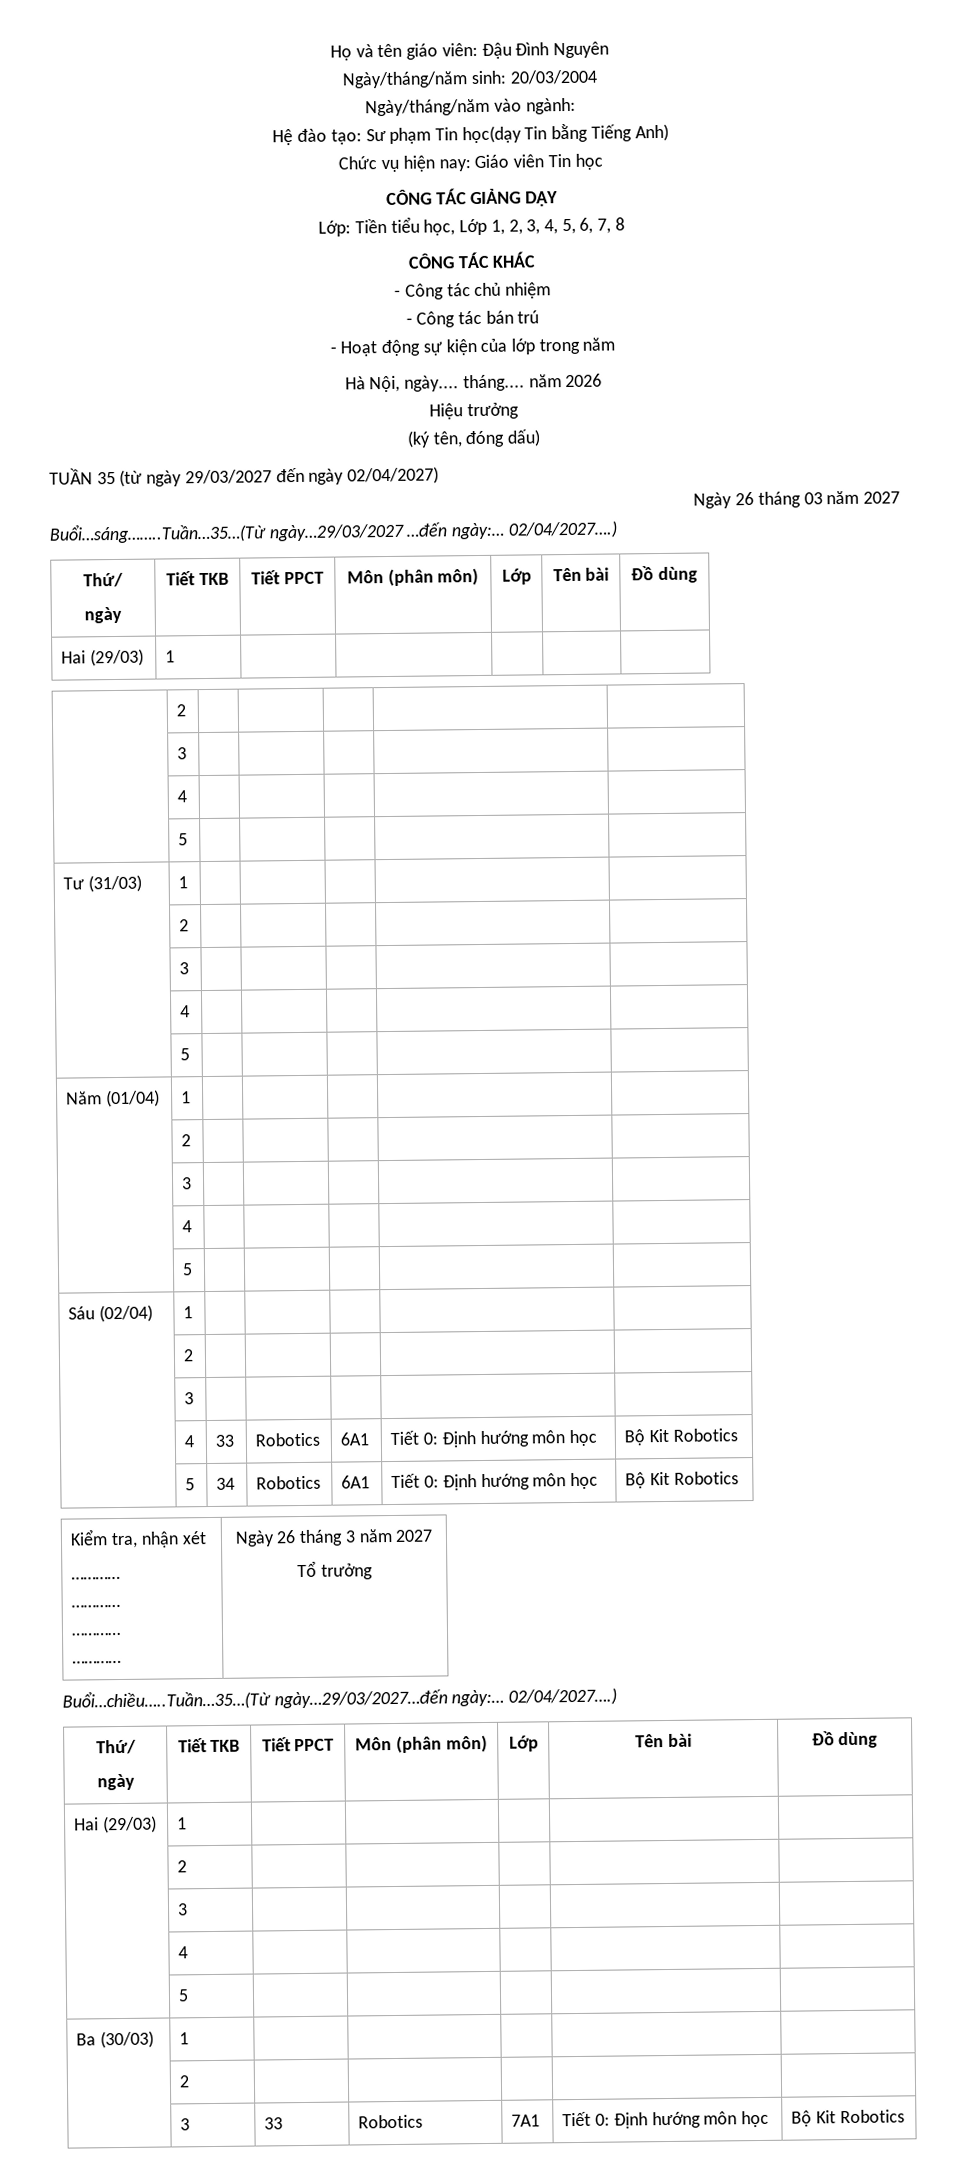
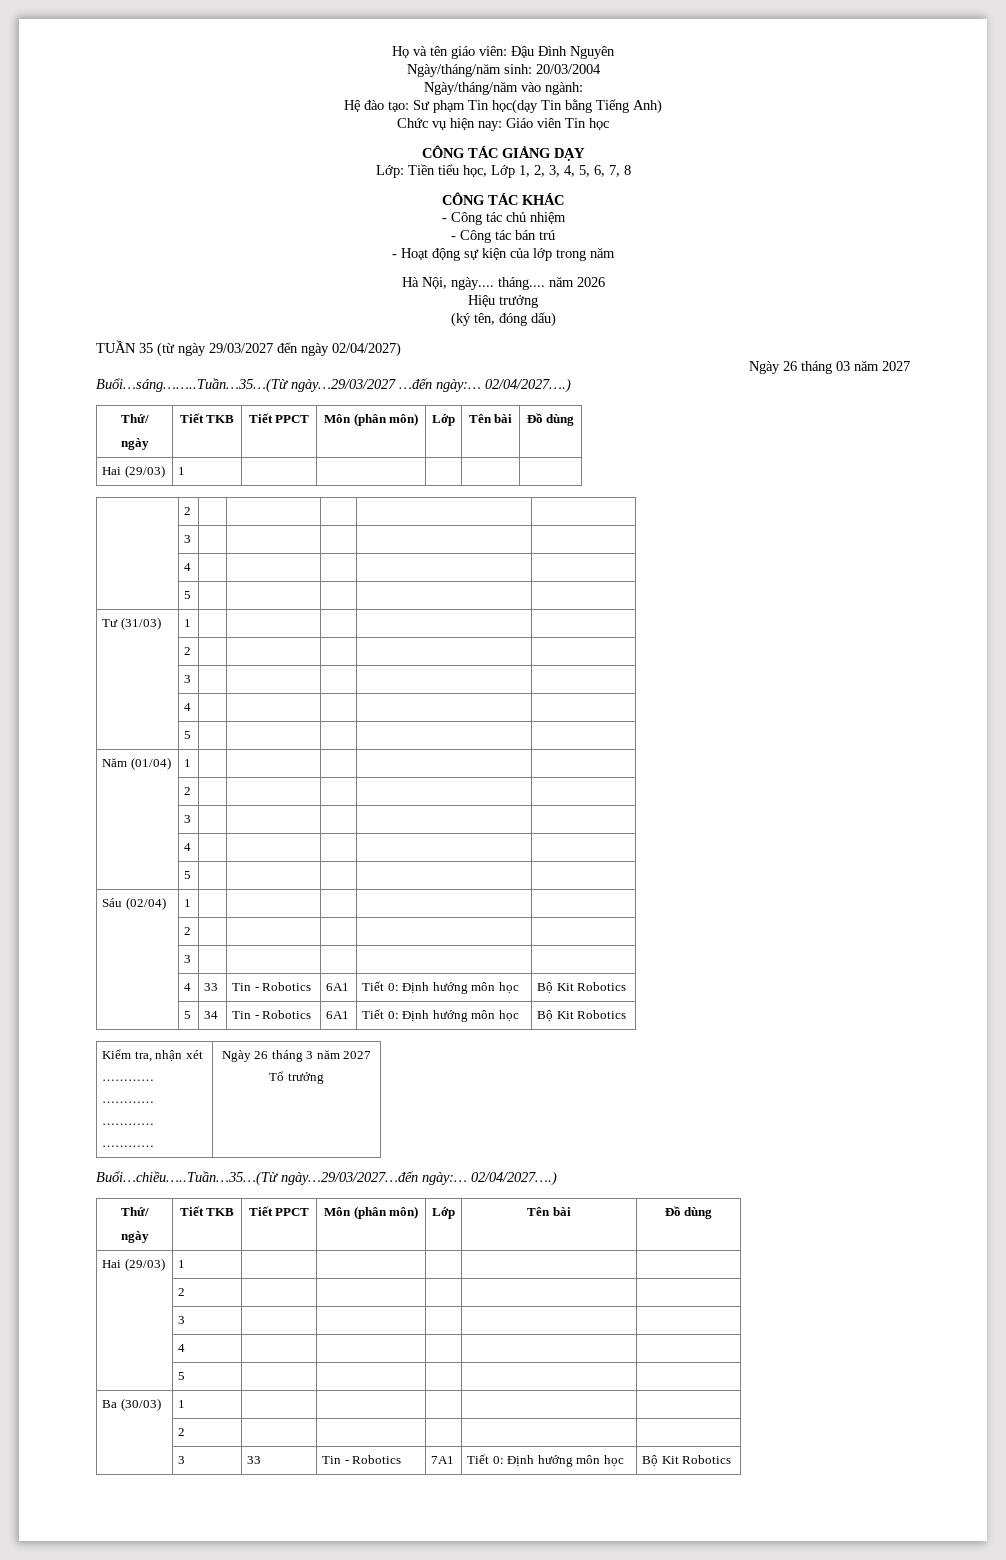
(235, 1440) none -> [232,983,259,991] Tin -
(236, 1483) none -> [232,1011,259,1019] Tin -
(284, 2123) none -> [322,1456,349,1464] Tin -

